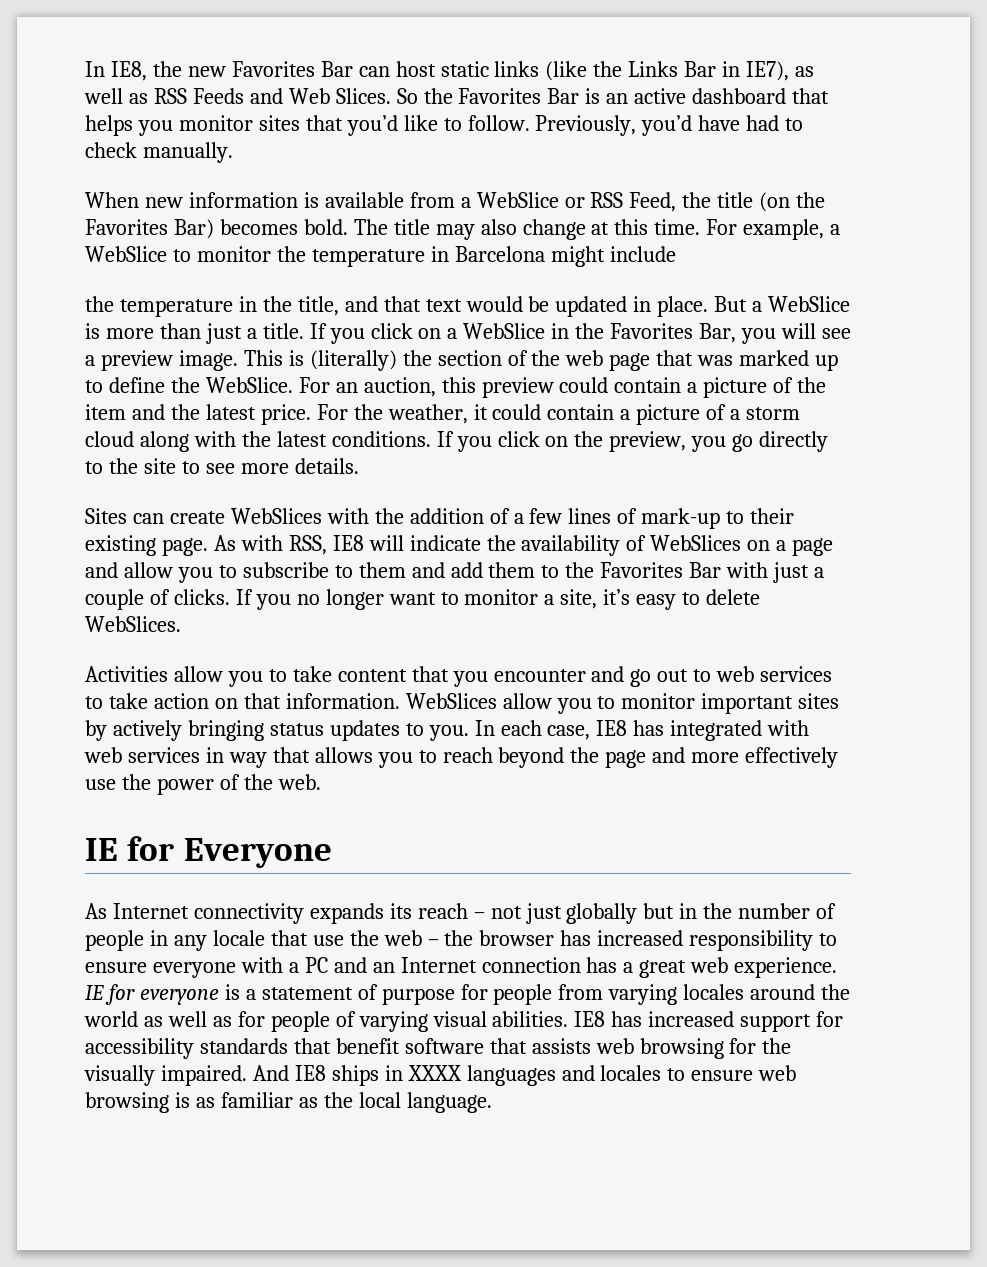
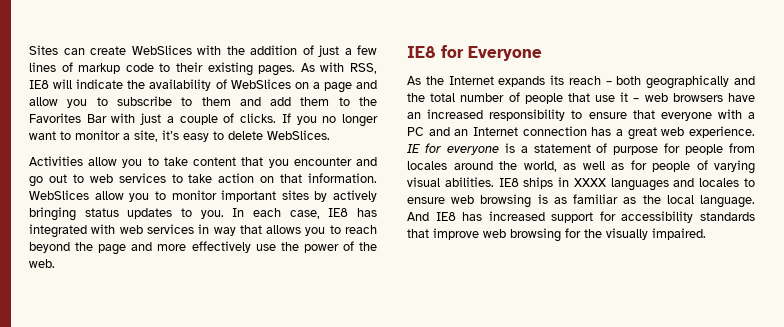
[85,61,815,81] [84,88,830,104] [85,115,804,136] [85,142,233,163] [85,192,826,212] [85,219,841,240] [85,246,676,267] [85,296,851,317] [85,323,851,344] [85,350,839,371] [85,377,827,398] [85,404,801,425] [85,431,829,452] [85,458,359,474] In IE8, the new Favorites Bar can host static links (like the Links Bar in IE7), as well as RSS Feeds and Web Slices. So the Favorites Bar is an active dashboard that helps you monitor sites that you’d like to follow. Previously, you’d have had to check manually. // When new information is available from a WebSlice or RSS Feed, the title (on the Favorites Bar) becomes bold. The title may also change at this time. For example, a WebSlice to monitor the temperature in Barcelona might include // the temperature in the title, and that text would be updated in place. But a WebSlice is more than just a title. If you click on a WebSlice in the Favorites Bar, you will see a preview image. This is (literally) the section of the web page that was marked up to define the WebSlice. For an auction, this preview could contain a picture of the item and the latest price. For the weather, it could contain a picture of a storm cloud along with the latest conditions. If you click on the preview, you go directly to the site to see more details. // -> (29, 50) none
(510, 516) none -> [318,45,339,57] just
[641,508,721,529] mark-up -> [78,63,154,74] markup code
[161,538,208,556] page. -> [258,65,296,76] pages.
[85,838,118,861] IE -> [407,46,436,58] IE8
[112,903,304,924] Internet connectivity -> [425,76,494,85] the Internet
[490,903,837,924] [85,930,592,951] not just globally but in the number of people in any locale that use the web – the browser has -> [616,75,755,89] [407,92,755,104] [407,112,421,119] both geographically and the total number of people that use it – web browsers have an
(147, 967) none -> [632,110,655,119] that
[608,984,678,1005] varying -> (755, 148) none
[84,1011,138,1027] world -> [523,161,557,172] world,
[611,1011,844,1032] [85,1038,792,1059] [84,1065,326,1086] has increased support for accessibility standards that benefit software that assists web browsing for the visually impaired. And IE8 -> (519, 182) none
(492, 1102) none -> [407,211,755,223] [407,228,706,242] And IE8 has increased support for accessibility standards that improve web browsing for the visually impaired.

